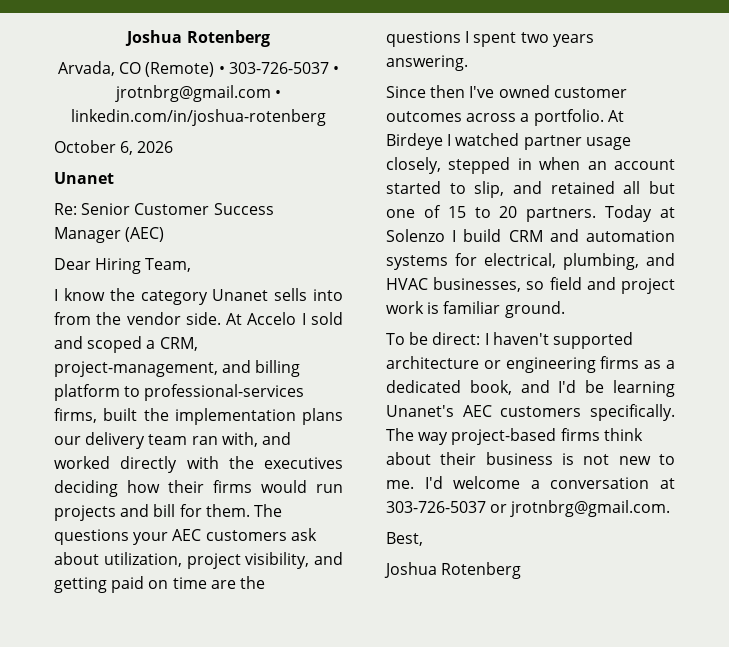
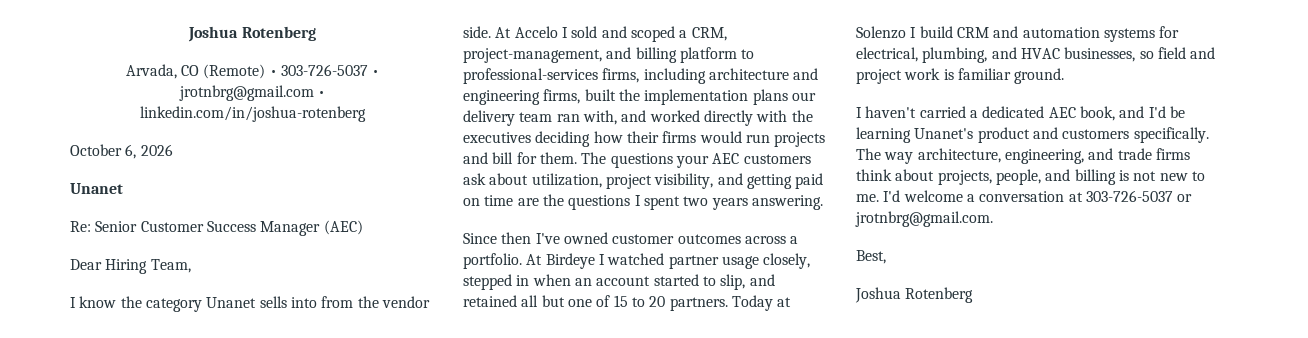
(97, 415) none -> [643,68,819,84] [463,89,581,105] including architecture and engineering firms,
[386,332,633,349] [386,356,662,373] To be direct: I haven't supported architecture or engineering firms as -> [856,106,966,118] I haven't carried
(461, 386) none -> [1048,107,1076,118] AEC
[462,405,492,417] AEC -> [977,127,1058,143] product and
[451,428,643,445] [386,452,553,465] project-based firms think about their business -> [917,148,1190,164] [856,169,1116,185] architecture, engineering, and trade firms think about projects, people, and billing

